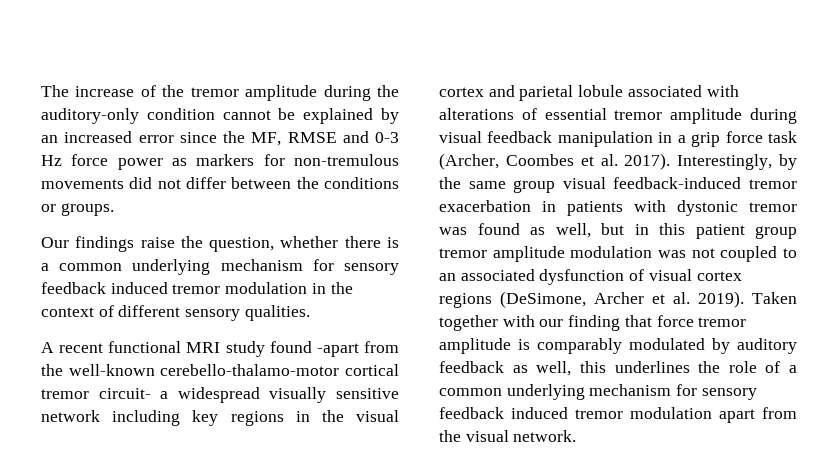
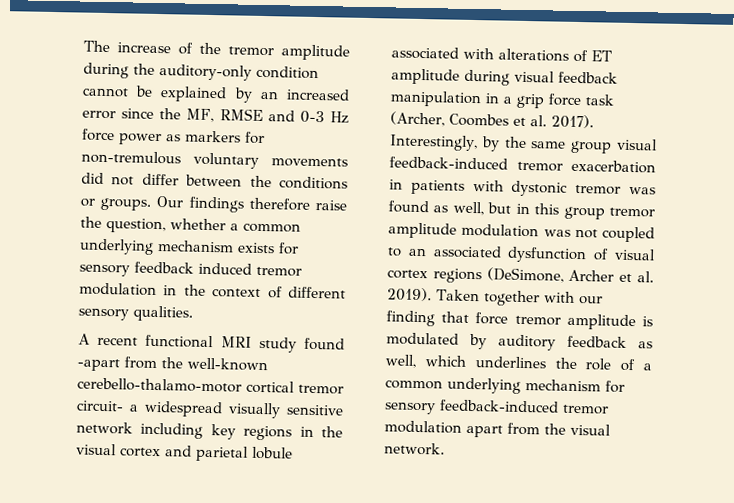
(399, 160) none -> [193,152,259,169] voluntary
(114, 209) // -> (152, 204) none
(135, 244) none -> [248,197,310,211] therefore
[344,236,399,248] [41,259,303,275] there is a common underlying mechanism -> [230,222,301,233] [79,238,275,255] a common underlying mechanism exists
[544,108,663,120] essential tremor -> [591,50,612,62] ET
[695,224,745,239] patient -> (560, 209) none
[537,338,622,354] comparably -> (653, 321) none
[579,361,606,373] this -> [424,355,467,367] which
[439,407,568,419] feedback induced -> [439,399,559,413] feedback-induced

